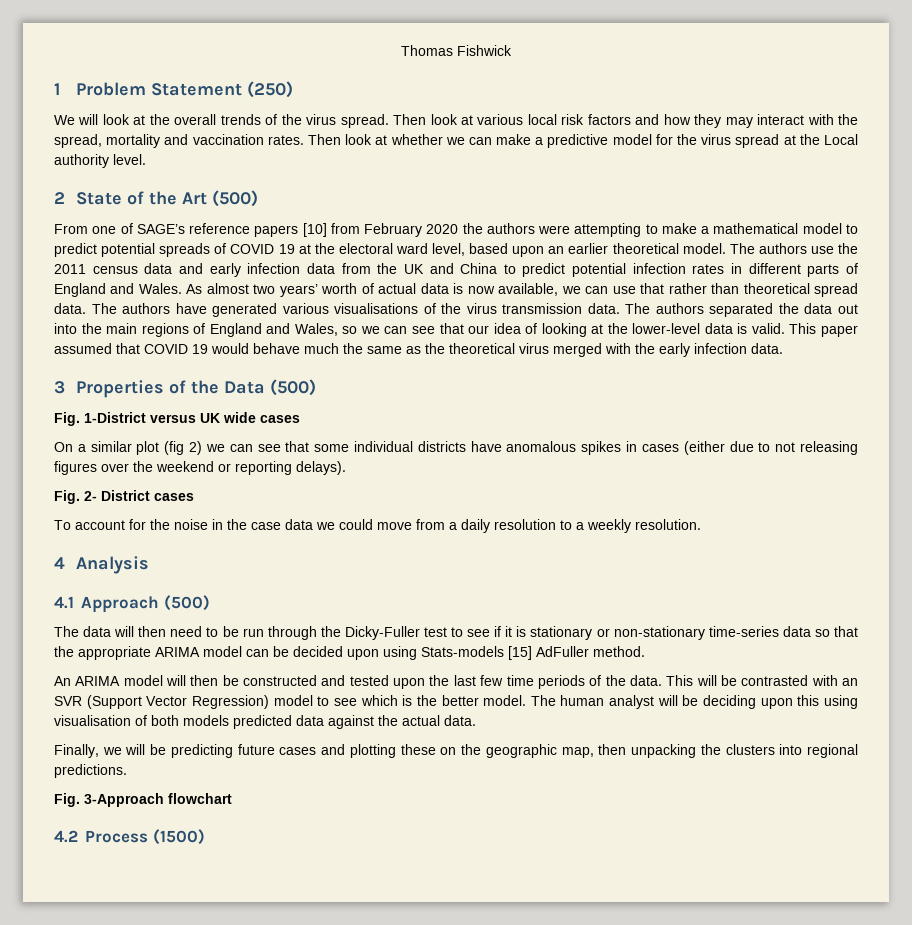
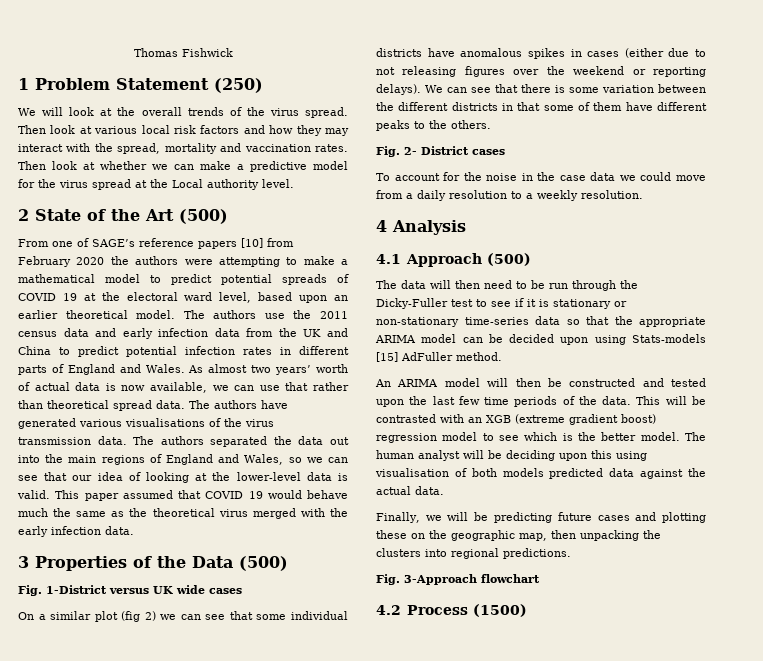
(346, 468) none -> [425,84,706,93] [376,102,707,111] [376,120,491,131] We can see that there is some variation between the different districts in that some of them have different peaks to the others.
[54,695,269,709] SVR (Support Vector Regression) -> [486,414,656,425] [376,433,437,443] XGB (extreme gradient boost) regression

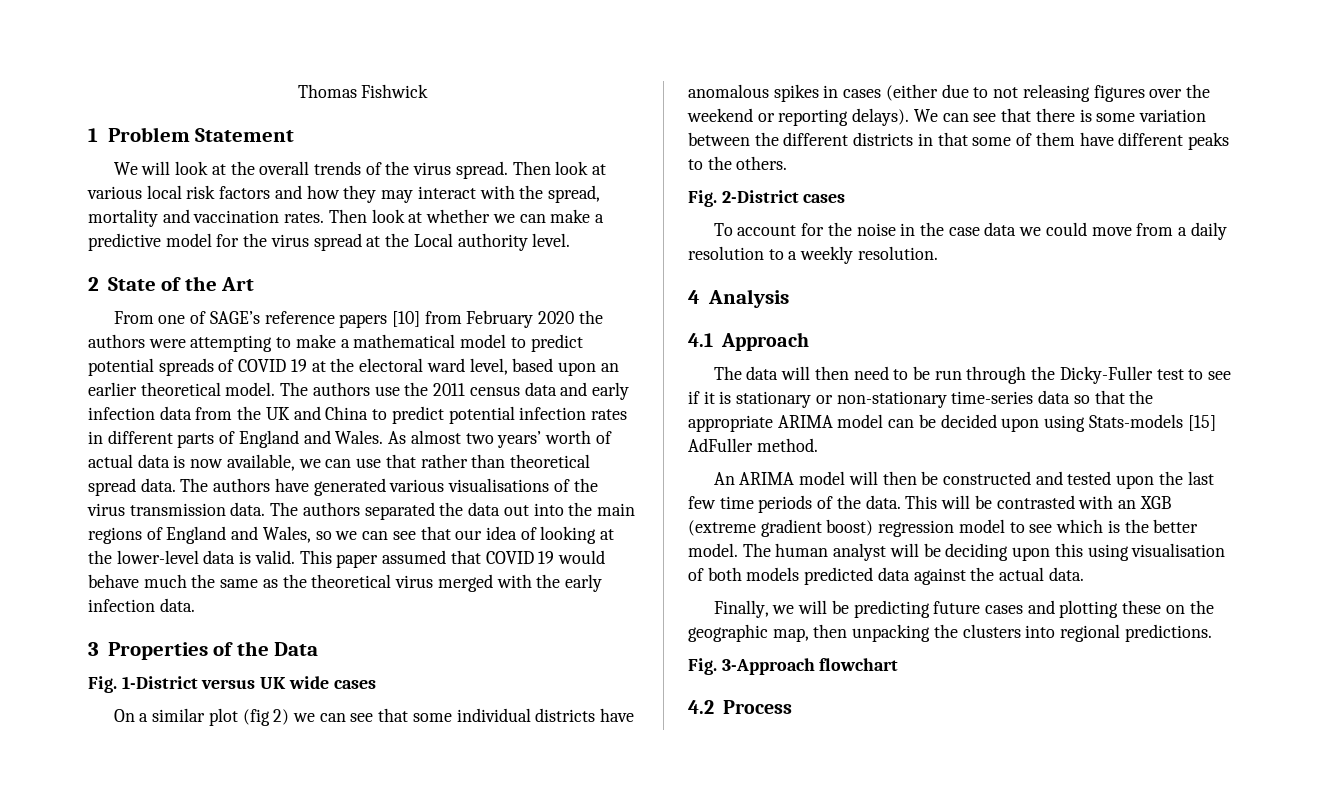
[214,78,264,93] (250) -> (295, 135) none
[179,209,229,224] (500) -> (255, 284) none
[239,556,289,571] (500) -> (319, 649) none
[404,146,469,155] 2- District -> [721,190,799,203] 2-District
[486,253,531,266] (500) -> (809, 341) none
[472,604,527,617] (1500) -> (792, 707) none

